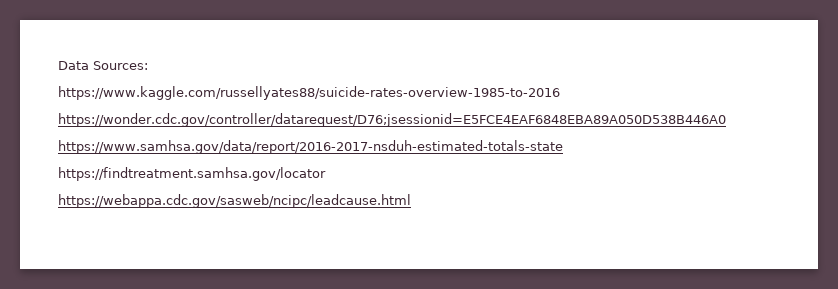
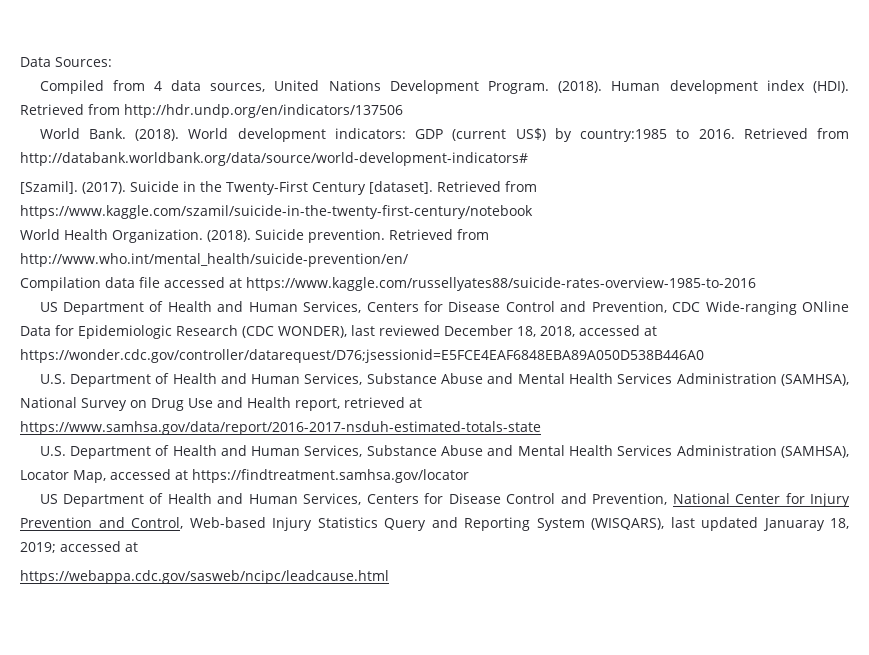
[58,86,560,100] [58,113,726,127] [58,140,563,154] [58,167,326,181] https://www.kaggle.com/russellyates88/suicide-rates-overview-1985-to-2016 // https://wonder.cdc.gov/controller/datarequest/D76;jsessionid=E5FCE4EAF6848EBA89A050D538B446A0 // https://www.samhsa.gov/data/report/2016-2017-nsduh-estimated-totals-state // https://findtreatment.samhsa.gov/locator -> [39,80,849,94] [20,104,403,118] [39,128,849,142] [20,152,528,166] [20,181,537,195] [20,205,533,219] [20,229,489,243] [20,253,408,267] [20,277,756,291] [39,301,849,315] [20,325,657,339] [20,349,704,363] [39,373,850,387] [20,397,422,411] [20,421,541,435] [39,445,850,459] [20,469,469,483] [39,493,850,507] [20,517,849,531] [20,541,138,553] Compiled from 4 data sources, United Nations Development Program. (2018). Human development index (HDI). Retrieved from http://hdr.undp.org/en/indicators/137506 // World Bank. (2018). World development indicators: GDP (current US$) by country:1985 to 2016. Retrieved from http://databank.worldbank.org/data/source/world-development-indicators# // [Szamil]. (2017). Suicide in the Twenty-First Century [dataset]. Retrieved from https://www.kaggle.com/szamil/suicide-in-the-twenty-first-century/notebook // World Health Organization. (2018). Suicide prevention. Retrieved from http://www.who.int/mental_health/suicide-prevention/en/ // Compilation data file accessed at https://www.kaggle.com/russellyates88/suicide-rates-overview-1985-to-2016 // US Department of Health and Human Services, Centers for Disease Control and Prevention, CDC Wide-ranging ONline Data for Epidemiologic Research (CDC WONDER), last reviewed December 18, 2018, accessed at https://wonder.cdc.gov/controller/datarequest/D76;jsessionid=E5FCE4EAF6848EBA89A050D538B446A0 // U.S. Department of Health and Human Services, Substance Abuse and Mental Health Services Administration (SAMHSA), National Survey on Drug Use and Health report, retrieved at https://www.samhsa.gov/data/report/2016-2017-nsduh-estimated-totals-state // U.S. Department of Health and Human Services, Substance Abuse and Mental Health Services Administration (SAMHSA), Locator Map, accessed at https://findtreatment.samhsa.gov/locator // US Department of Health and Human Services, Centers for Disease Control and Prevention, National Center for Injury Prevention and Control, Web-based Injury Statistics Query and Reporting System (WISQARS), last updated Januaray 18, 2019; accessed at

